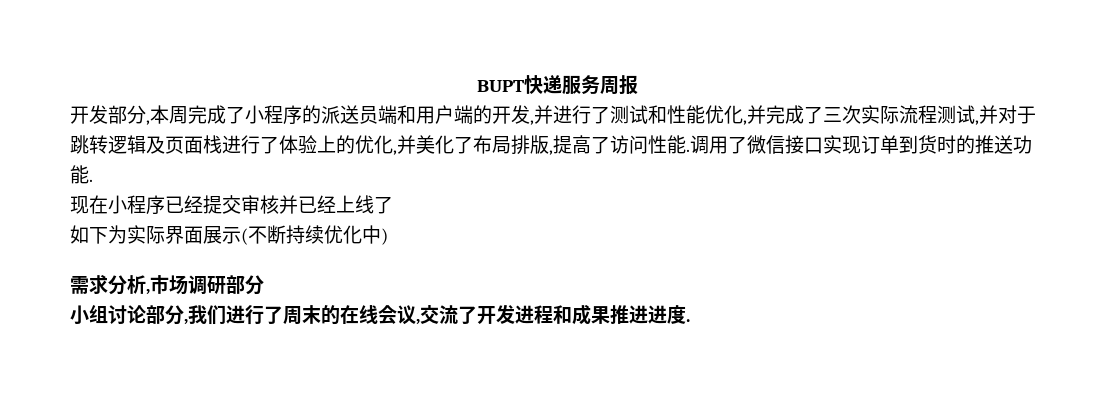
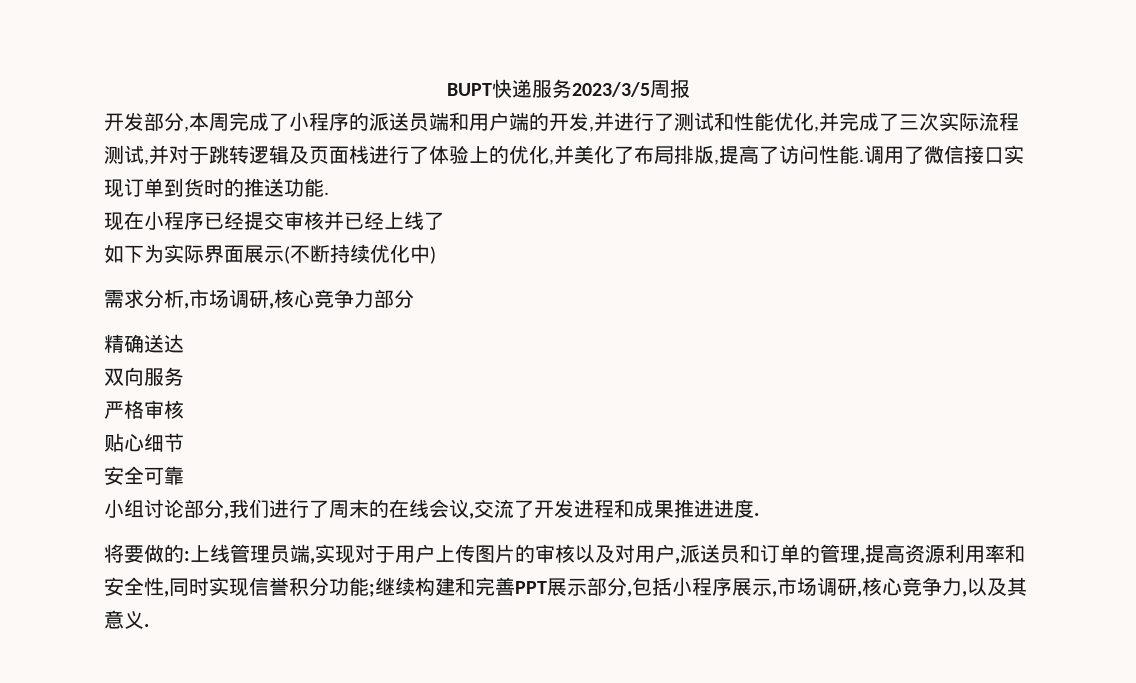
(600, 85) none -> [571,82,650,97] 2023/3/5
[226,275,264,295] 部分 -> [269,289,414,309] [104,334,184,353] [104,367,184,386] [104,400,184,419] [104,433,184,452] [104,466,184,485] ,核心竞争力部分 // 精确送达 // 双向服务 // 严格审核 // 贴心细节 // 安全可靠
(690, 320) none -> [104,544,1025,564] [104,577,1027,597] [104,610,149,629] // 将要做的:上线管理员端,实现对于用户上传图片的审核以及对用户,派送员和订单的管理,提高资源利用率和安全性,同时实现信誉积分功能;继续构建和完善PPT展示部分,包括小程序展示,市场调研,核心竞争力,以及其意义.

